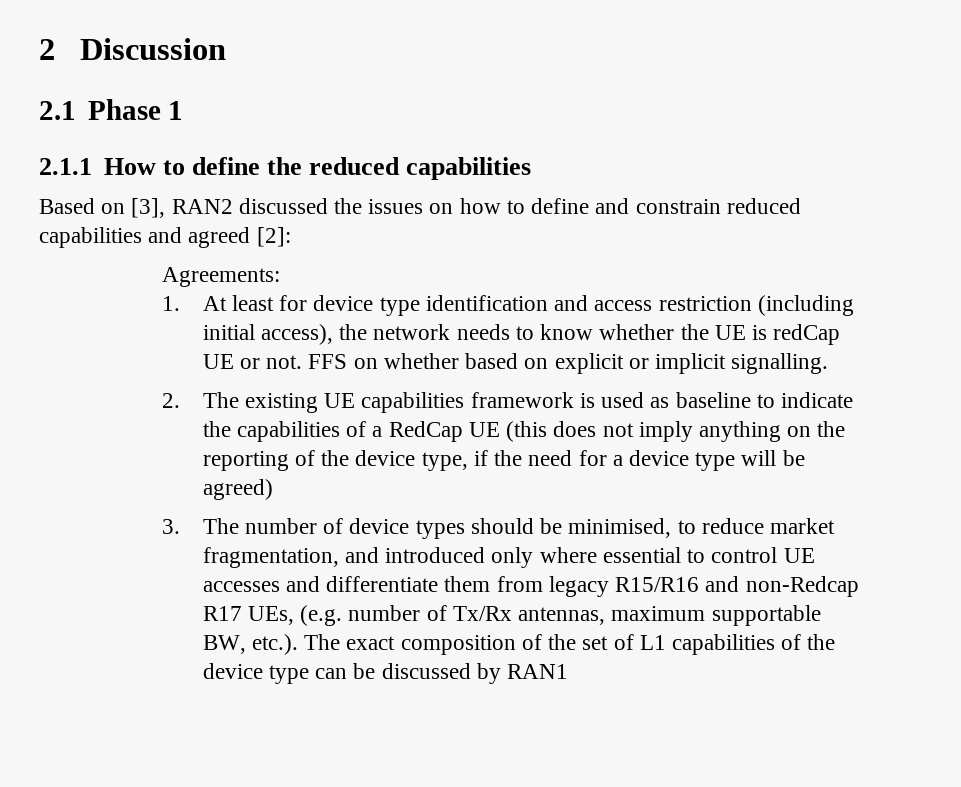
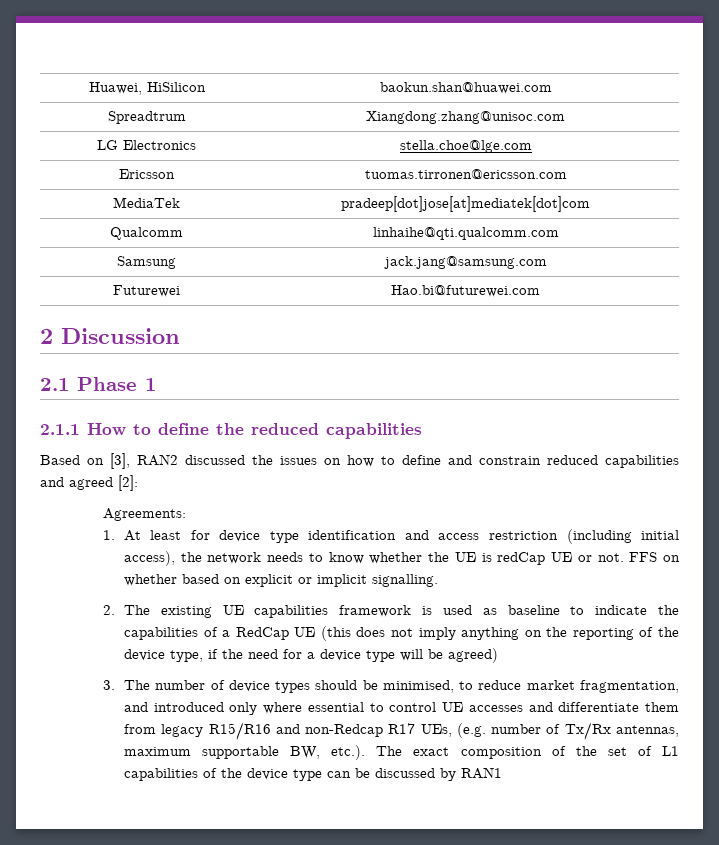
(39, 49) none -> [88,82,206,95] [379,82,552,94] [107,111,186,124] [366,111,565,124] [97,140,196,150] [399,140,532,153] [119,169,175,179] [364,169,567,179] [113,197,180,208] [341,196,590,212] [110,227,183,240] [372,227,559,240] [117,256,176,269] [383,256,547,269] [113,285,180,297] [391,285,540,297] Huawei, HiSilicon | baokun.shan@huawei.com // Spreadtrum | Xiangdong.zhang@unisoc.com // LG Electronics | stella.choe@lge.com // Ericsson | tuomas.tirronen@ericsson.com // MediaTek | pradeep[dot]jose[at]mediatek[dot]com // Qualcomm | linhaihe@qti.qualcomm.com // Samsung | jack.jang@samsung.com // Futurewei | Hao.bi@futurewei.com //

